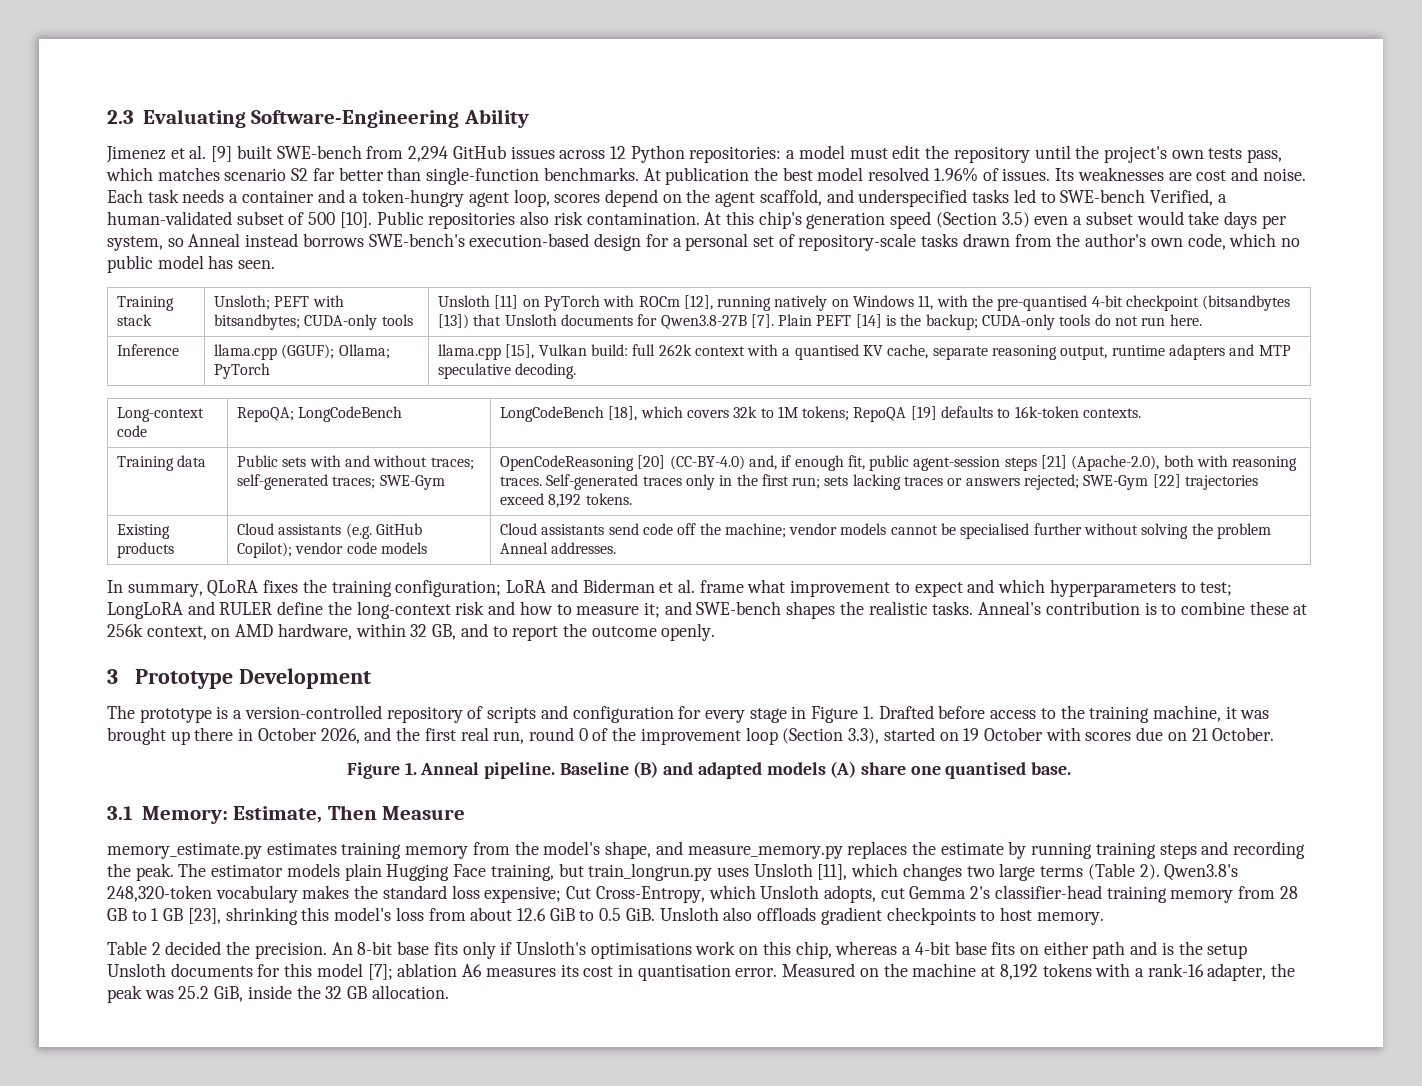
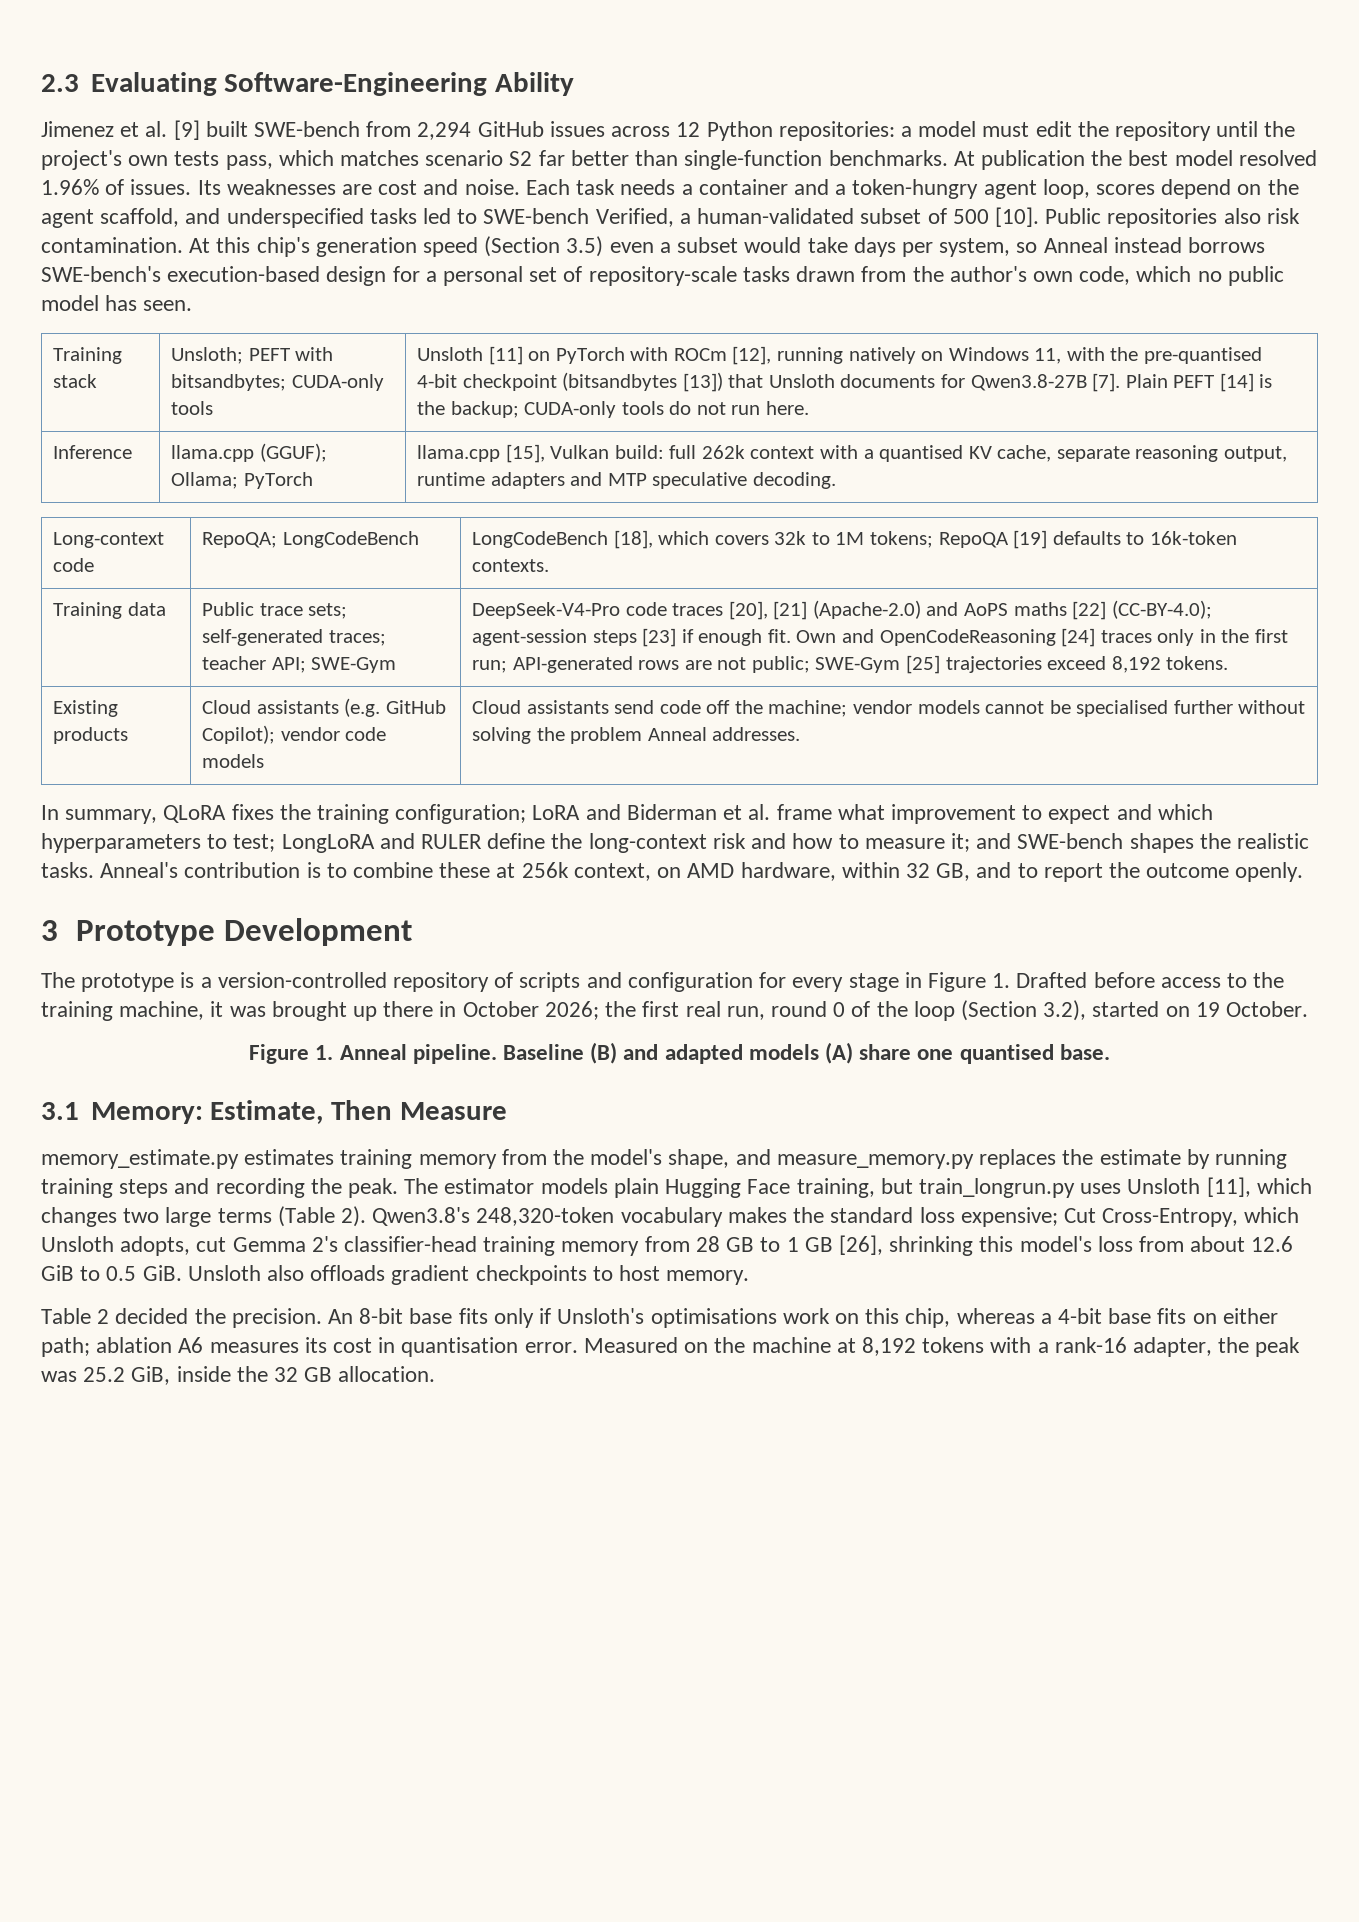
[282,455,474,470] [236,474,445,490] [499,455,1298,471] [499,474,639,490] sets with and without traces; self-generated traces; SWE-Gym | OpenCodeReasoning [20] (CC-BY-4.0) and, if enough fit, public agent-session steps [21] (Apache-2.0), both with reasoning traces. Self-generated -> [259,603,348,619] [202,629,386,646] [202,656,397,673] [472,600,1212,620] [472,628,1096,647] trace sets; self-generated traces; teacher API; SWE-Gym | DeepSeek-V4-Pro code traces [20], [21] (Apache-2.0) and AoPS maths [22] (CC-BY-4.0); agent-session steps [23] if enough fit. Own and OpenCodeReasoning [24]
[824,474,1181,490] sets lacking traces or answers rejected; SWE-Gym [22] -> [512,655,941,674] API-generated rows are not public; SWE-Gym [25]
[320,727,392,744] 2026, and -> [544,1001,599,1020] 2026;
[640,728,741,745] improvement -> (908, 1009) none
[848,728,880,744] 3.3), -> [1043,1000,1087,1021] 3.2),
[983,727,1208,741] October with scores due on 21 -> (1220, 1009) none
[187,908,221,924] [23], -> [838,1235,883,1255] [26],
[1092,941,1248,959] [107,963,393,980] path and is the setup Unsloth documents for this model [7]; -> [41,1337,90,1357] path;

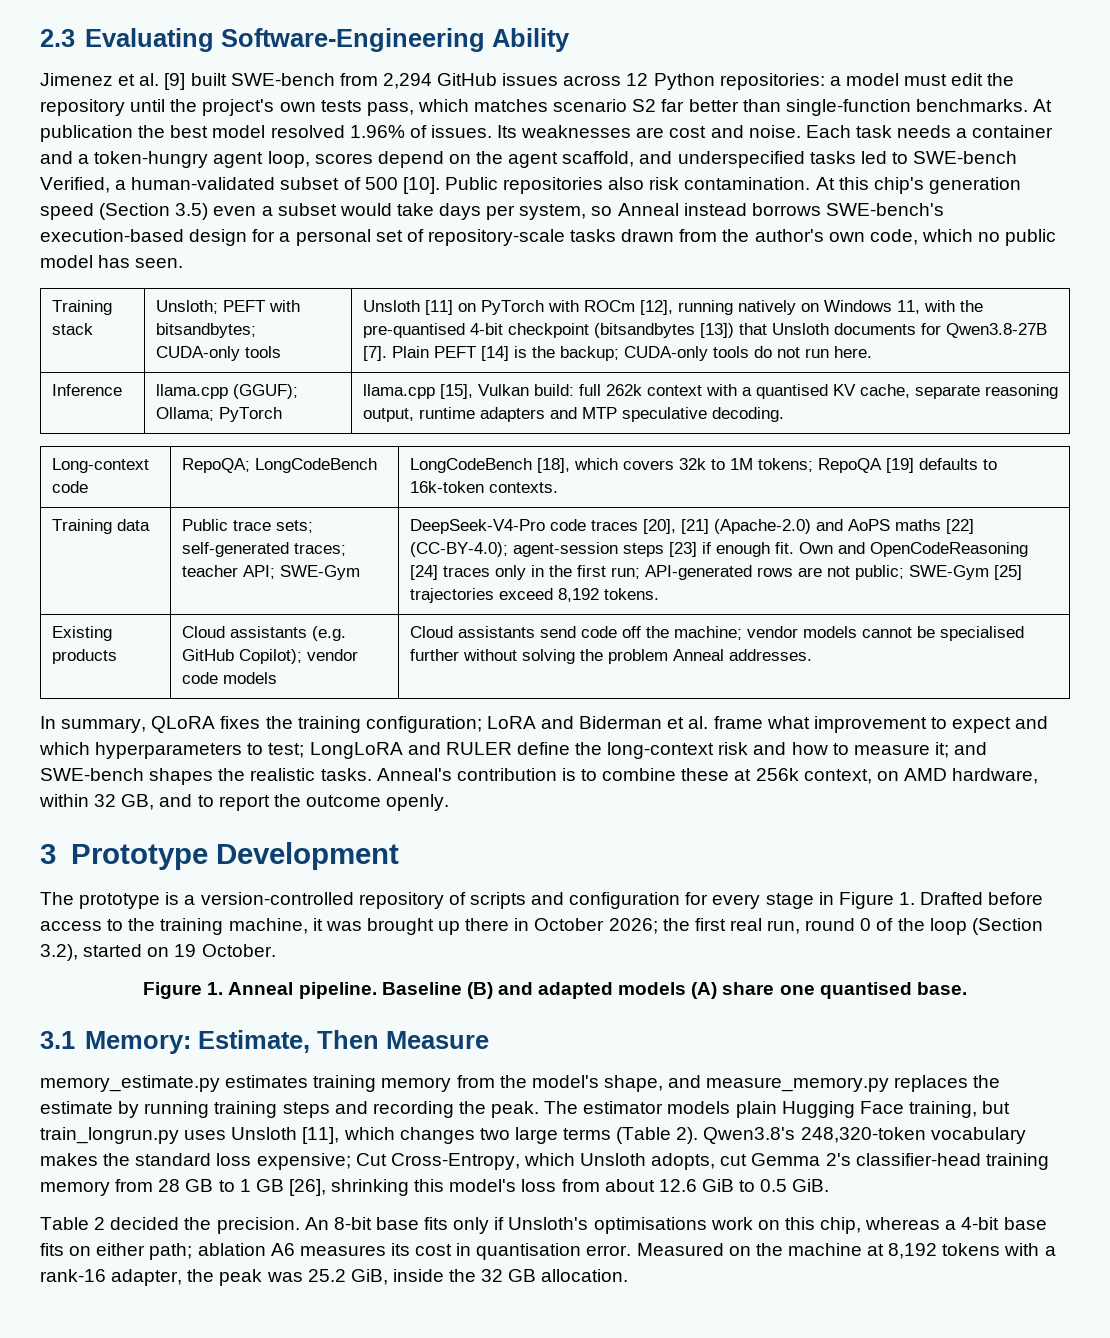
[187,1265,750,1285] Unsloth also offloads gradient checkpoints to host memory. -> (830, 1185) none

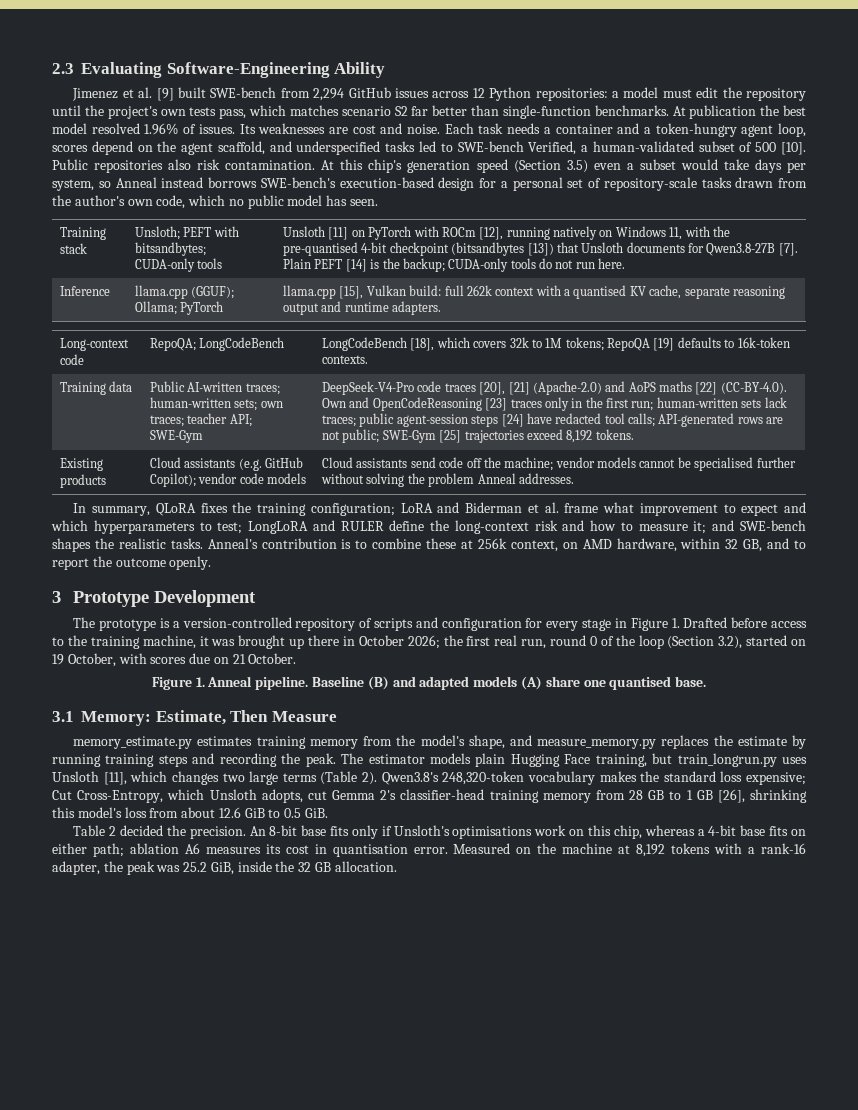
[362,407,784,422] output, runtime adapters and MTP speculative decoding. -> [283,301,442,315] output and runtime adapters.
[232,520,313,533] [181,542,289,557] trace sets; self-generated -> [187,382,280,395] [150,397,283,411] AI-written traces; human-written sets; own
[409,542,794,557] (CC-BY-4.0); agent-session steps [23] if enough fit. -> [720,382,787,394] (CC-BY-4.0).
[409,565,438,580] [24] -> [485,398,508,411] [23]
(640, 573) none -> [656,397,787,408] [322,413,656,427] human-written sets lack traces; public agent-session steps [24] have redacted tool calls;
(197, 950) none -> [67,653,246,667] October, with scores due on 21

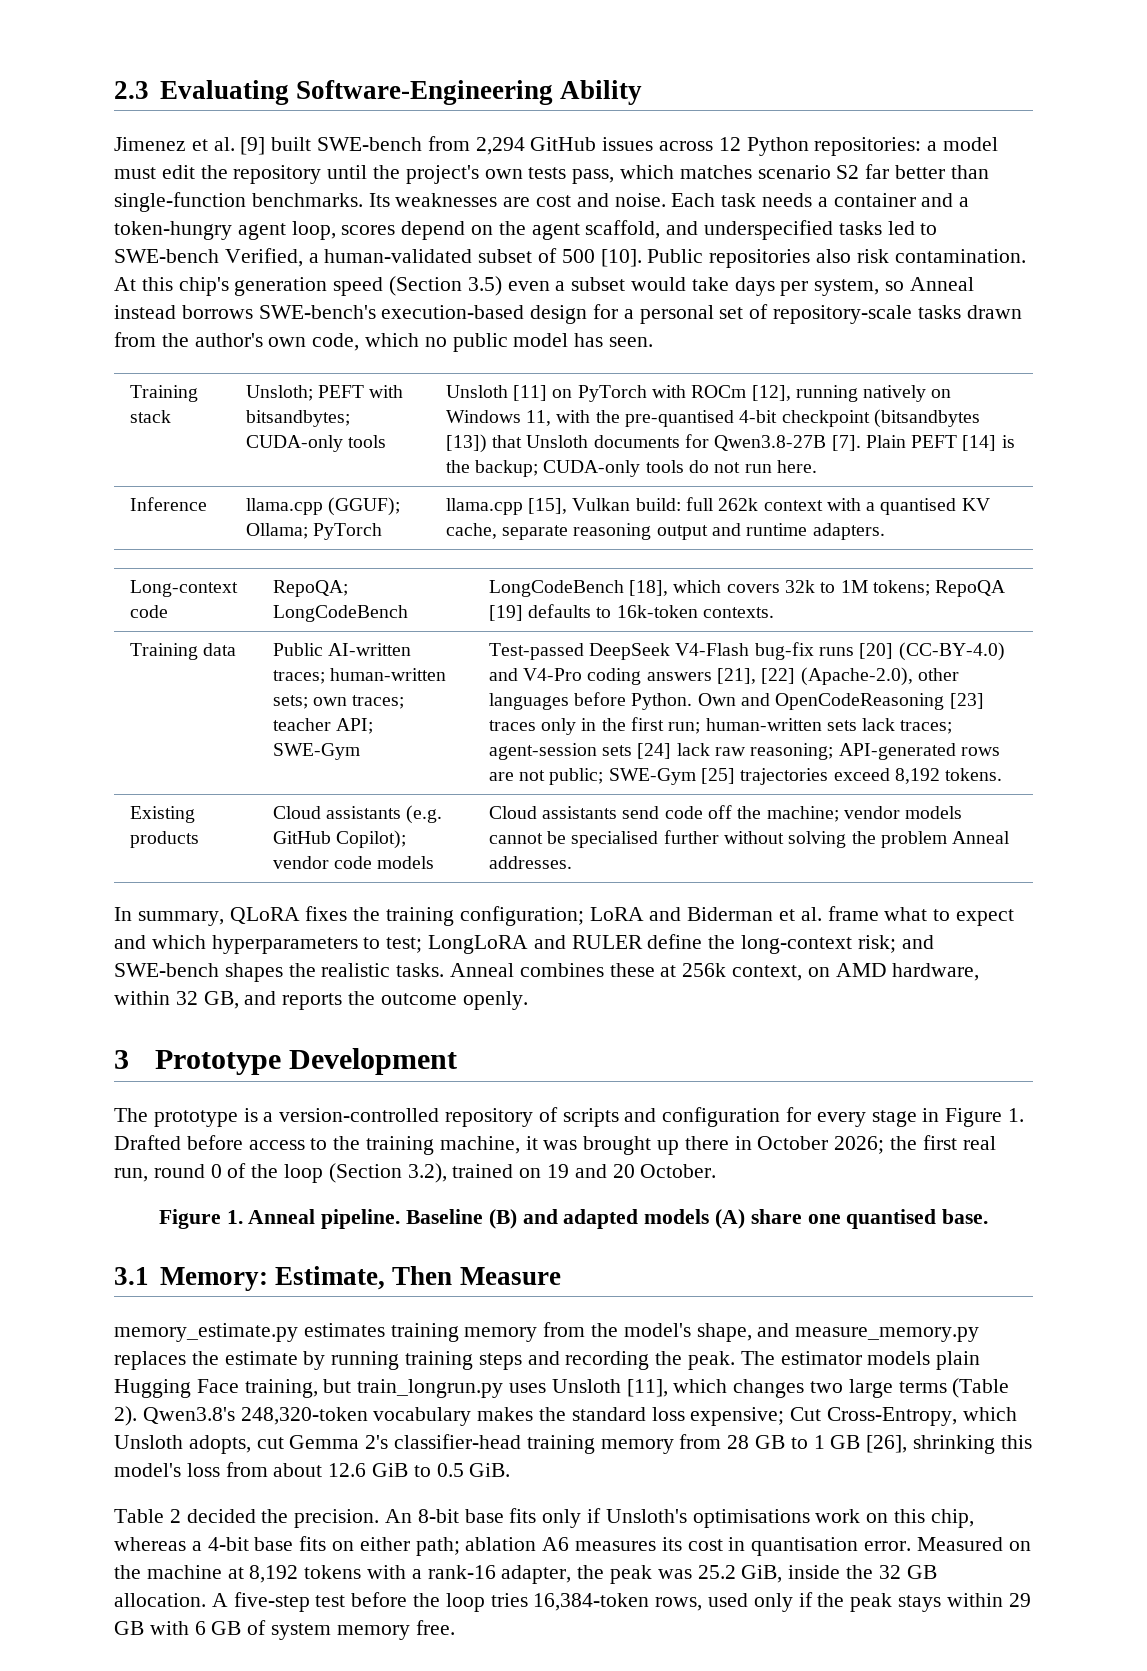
[672,105,807,119] [52,123,235,135] At publication the best model resolved 1.96% of issues. -> (363, 200) none
[322,381,787,395] DeepSeek-V4-Pro code traces [20], [21] (Apache-2.0) and AoPS maths [22] (CC-BY-4.0). -> [488,642,1005,661] [488,667,959,686] [488,692,693,710] Test-passed DeepSeek V4-Flash bug-fix runs [20] (CC-BY-4.0) and V4-Pro coding answers [21], [22] (Apache-2.0), other languages before Python.
[359,413,656,427] public agent-session steps [24] have redacted tool calls; -> [488,743,834,760] agent-session sets [24] lack raw reasoning;
[639,503,718,516] improvement -> (928, 914) none
[534,520,707,534] risk and how to measure it; -> [857,935,896,953] risk;
[207,538,422,549] Anneal's contribution is to combine -> [450,963,604,977] Anneal combines
[793,540,806,549] [52,558,89,570] to report -> [282,993,343,1010] reports
[746,635,788,646] started -> [452,1164,514,1178] trained
[67,653,246,667] October, with scores due on 21 -> [574,1164,635,1178] and 20
(397, 866) none -> [211,1592,1031,1612] [114,1620,455,1640] A five-step test before the loop tries 16,384-token rows, used only if the peak stays within 29 GB with 6 GB of system memory free.

